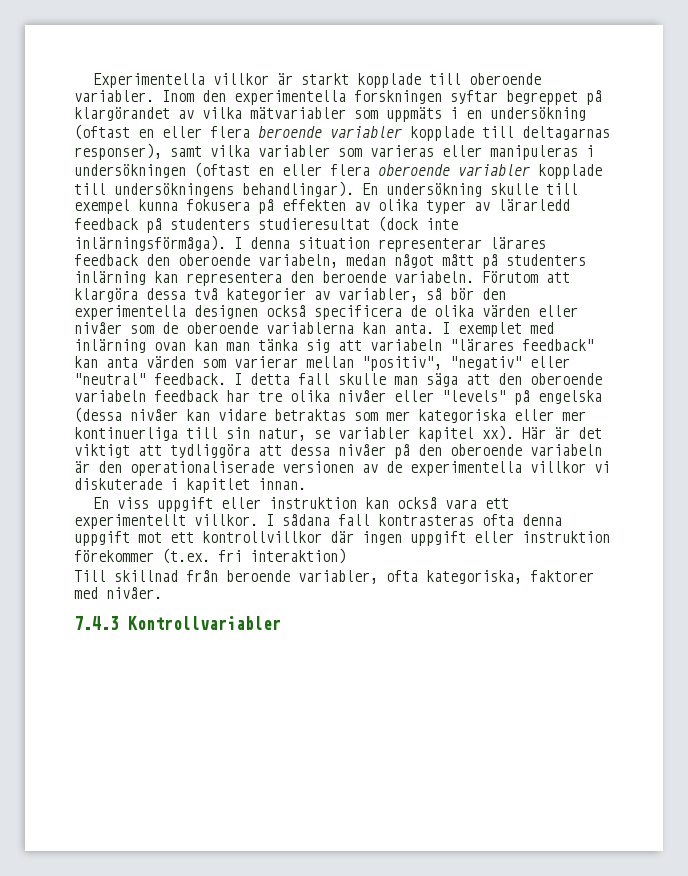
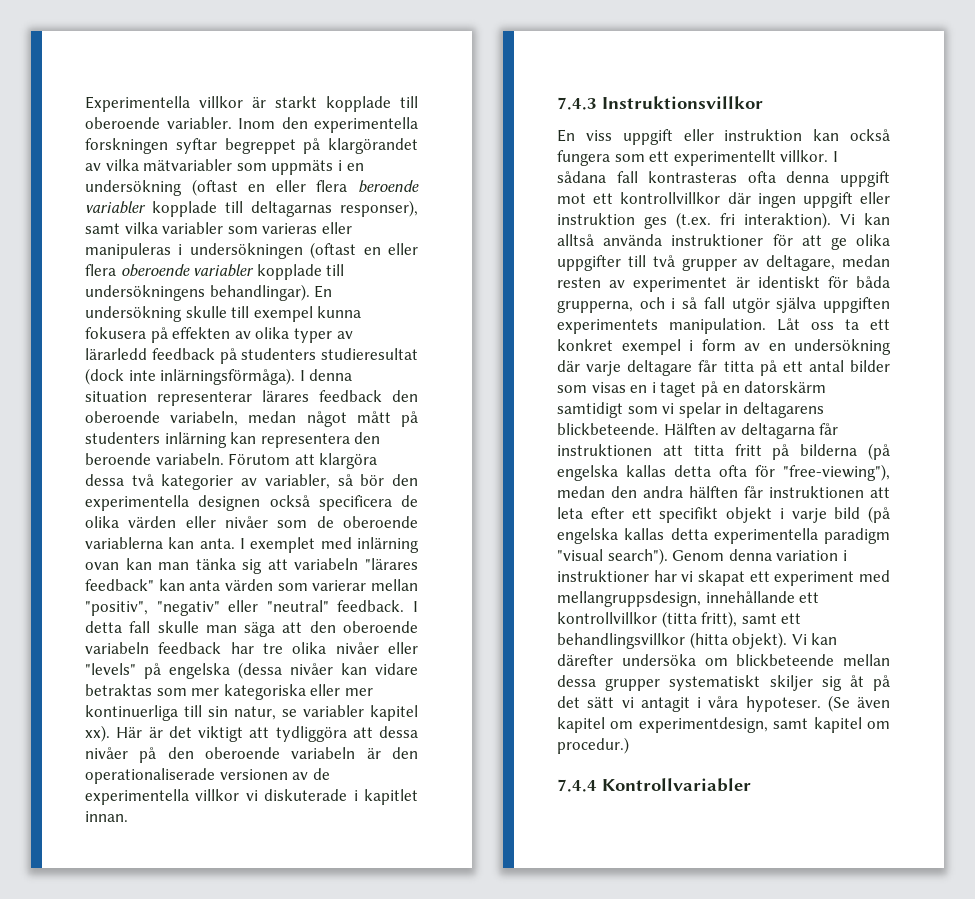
(306, 484) none -> [557,96,763,110] // 7.4.3 Instruktionsvillkor
[445,499,478,509] vara -> [557,150,645,166] fungera som
[74,550,154,562] förekommer -> [644,216,667,229] ges
[250,548,346,564] [74,570,594,584] [74,587,162,599] [74,616,119,630] interaktion) // Till skillnad från beroende variabler, ofta kategoriska, faktorer med nivåer. // 7.4.3 -> [744,212,890,229] [557,234,890,250] [557,255,890,271] [557,276,890,292] [557,297,890,313] [557,318,890,334] [557,339,891,355] [557,360,890,376] [557,381,827,397] [557,402,824,418] [557,423,839,439] [557,443,890,460] [557,464,890,481] [557,486,890,498] [557,506,890,523] [557,528,890,544] [557,548,847,565] [557,570,890,586] [557,591,820,607] [557,611,802,628] [557,632,838,649] [557,654,890,666] [557,675,890,691] [557,695,890,712] [557,717,890,733] [557,737,629,754] [557,779,597,792] interaktion). Vi kan alltså använda instruktioner för att ge olika uppgifter till två grupper av deltagare, medan resten av experimentet är identiskt för båda grupperna, och i så fall utgör själva uppgiften experimentets manipulation. Låt oss ta ett konkret exempel i form av en undersökning där varje deltagare får titta på ett antal bilder som visas en i taget på en datorskärm samtidigt som vi spelar in deltagarens blickbeteende. Hälften av deltagarna får instruktionen att titta fritt på bilderna (på engelska kallas detta ofta för "free-viewing"), medan den andra hälften får instruktionen att leta efter ett specifikt objekt i varje bild (på engelska kallas detta experimentella paradigm "visual search"). Genom denna variation i instruktioner har vi skapat ett experiment med mellangruppsdesign, innehållande ett kontrollvillkor (titta fritt), samt ett behandlingsvillkor (hitta objekt). Vi kan därefter undersöka om blickbeteende mellan dessa grupper systematiskt skiljer sig åt på det sätt vi antagit i våra hypoteser. (Se även kapitel om experimentdesign, samt kapitel om procedur.) // 7.4.4

